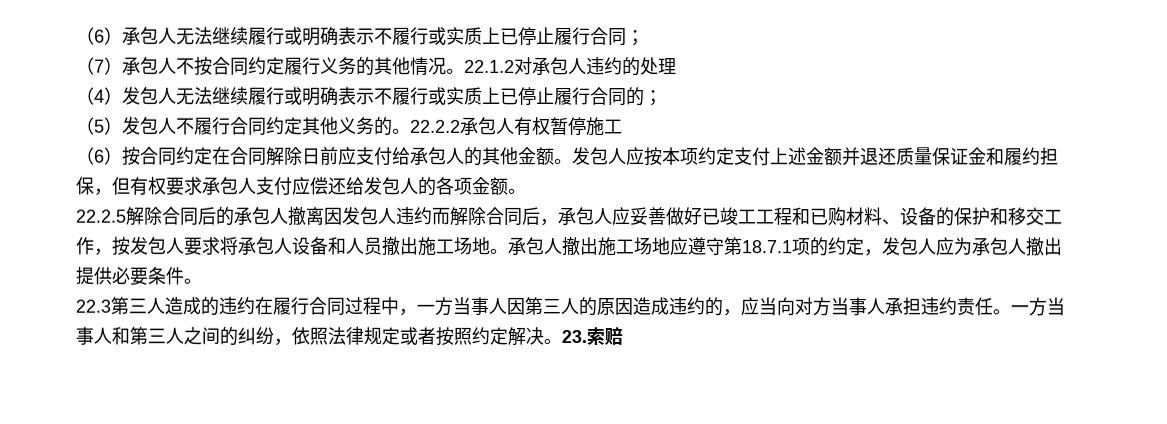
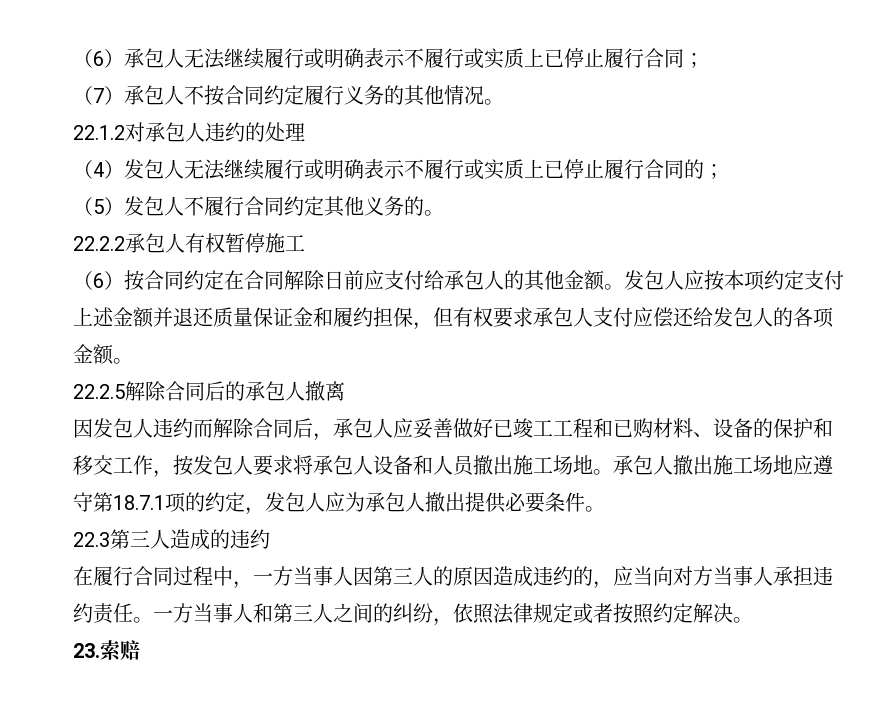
(465, 71) none -> (504, 102) //
(411, 131) none -> (444, 213) //
(325, 215) none -> (345, 391) //
(255, 305) none -> (270, 539) //
(562, 341) none -> (753, 620) //

